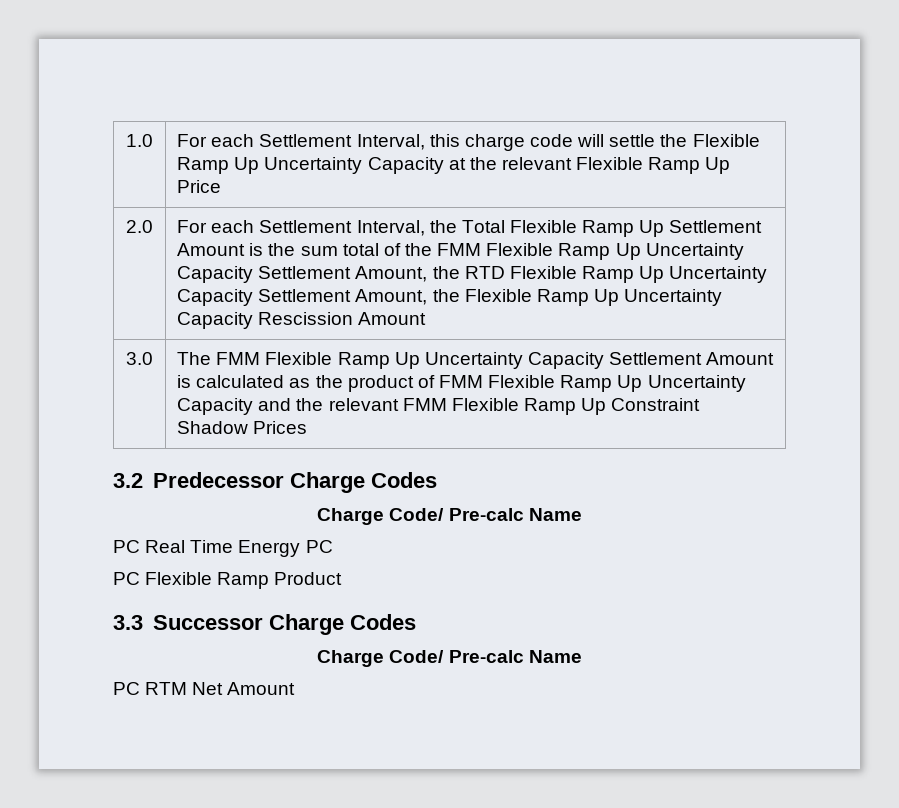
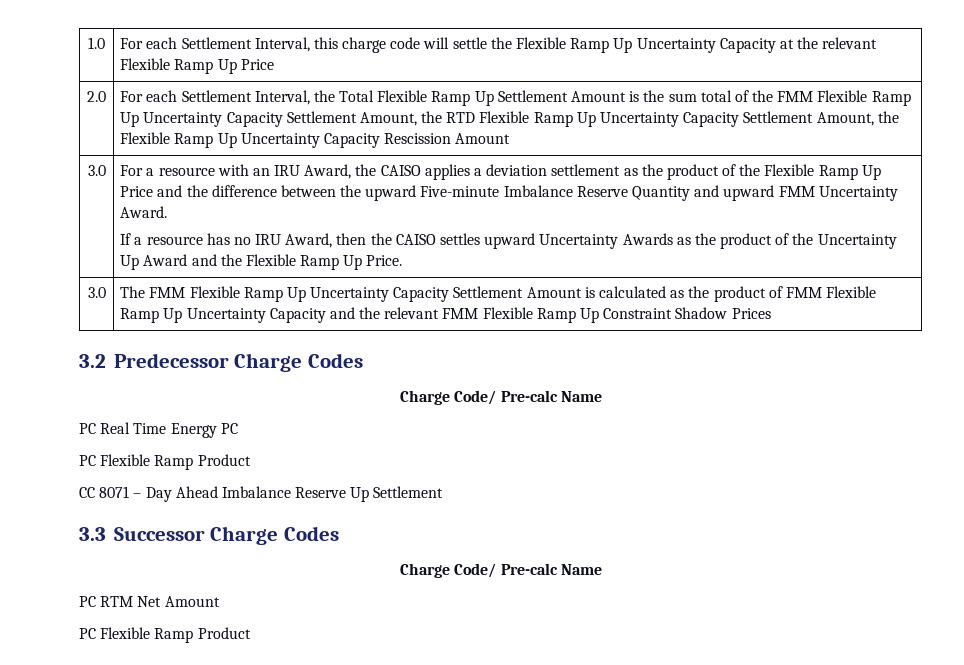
(427, 318) none -> [87,165,106,176] [120,164,881,180] [120,185,898,201] [120,206,168,218] [120,233,897,249] [120,254,403,270] // 3.0 | For a resource with an IRU Award, the CAISO applies a deviation settlement as the product of the Flexible Ramp Up Price and the difference between the upward Five-minute Imbalance Reserve Quantity and upward FMM Uncertainty Award. // If a resource has no IRU Award, then the CAISO settles upward Uncertainty Awards as the product of the Uncertainty Up Award and the Flexible Ramp Up Price.
(343, 578) none -> [79,486,444,502] // CC 8071 – Day Ahead Imbalance Reserve Up Settlement
(296, 688) none -> [79,627,251,643] // PC Flexible Ramp Product

